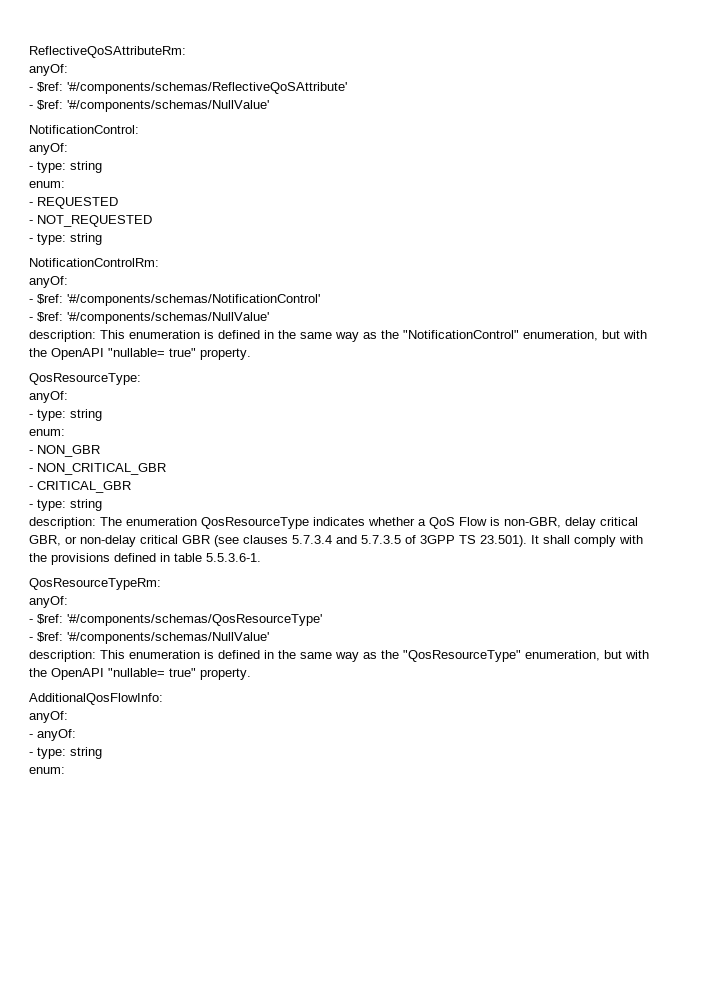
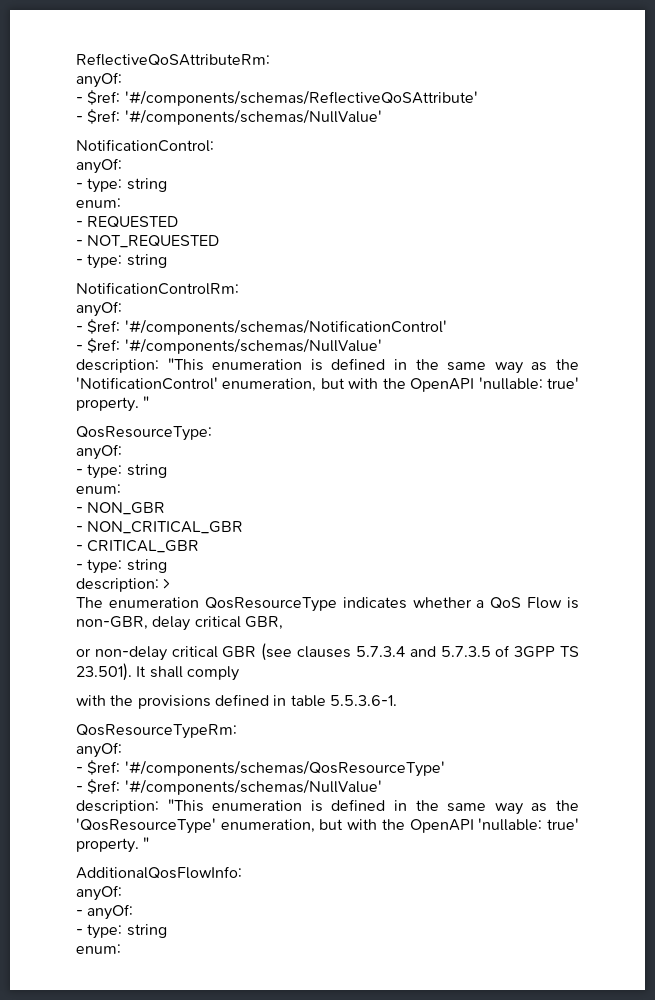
[100,330,647,342] [29,348,251,360] This enumeration is defined in the same way as the "NotificationControl" enumeration, but with the OpenAPI "nullable= true" property. -> [167,358,580,374] [76,377,579,392] [76,396,150,412] "This enumeration is defined in the same way as the 'NotificationControl' enumeration, but with the OpenAPI 'nullable: true' property. "
(96, 523) none -> [163,578,171,589] > //
(61, 540) none -> (283, 623) //
(616, 541) none -> (239, 673) //
[100,650,649,662] [29,668,251,680] This enumeration is defined in the same way as the "QosResourceType" enumeration, but with the OpenAPI "nullable= true" property. -> [167,799,580,815] [76,818,579,834] [76,837,150,853] "This enumeration is defined in the same way as the 'QosResourceType' enumeration, but with the OpenAPI 'nullable: true' property. "

